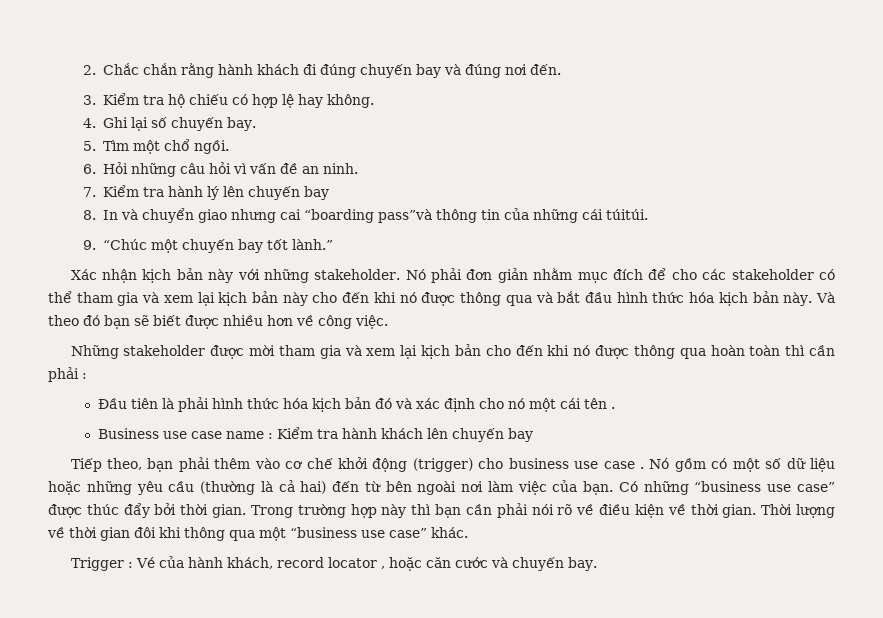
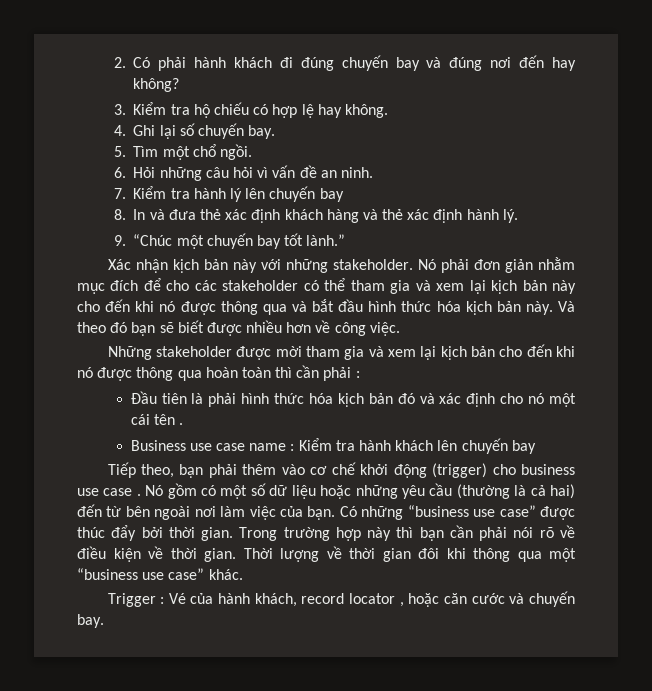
[102,63,214,78] Chắc chắn rằng -> [133,57,187,71] Có phải
[529,64,561,75] đến. -> [519,55,576,71] [133,78,180,92] đến hay không?
[141,208,648,223] chuyển giao nhưng cai “boarding pass”và thông tin của những cái túitúi. -> [168,209,518,223] đưa thẻ xác định khách hàng và thẻ xác định hành lý.

